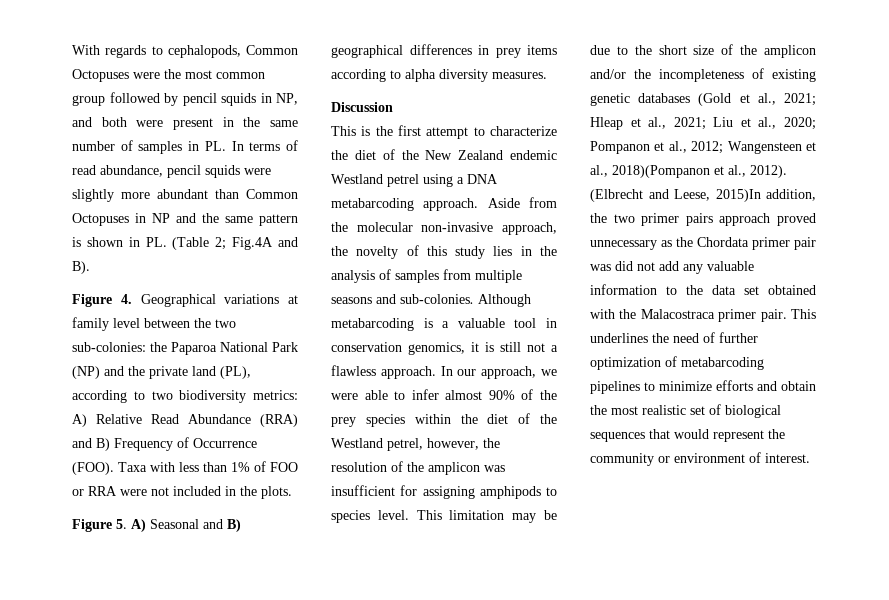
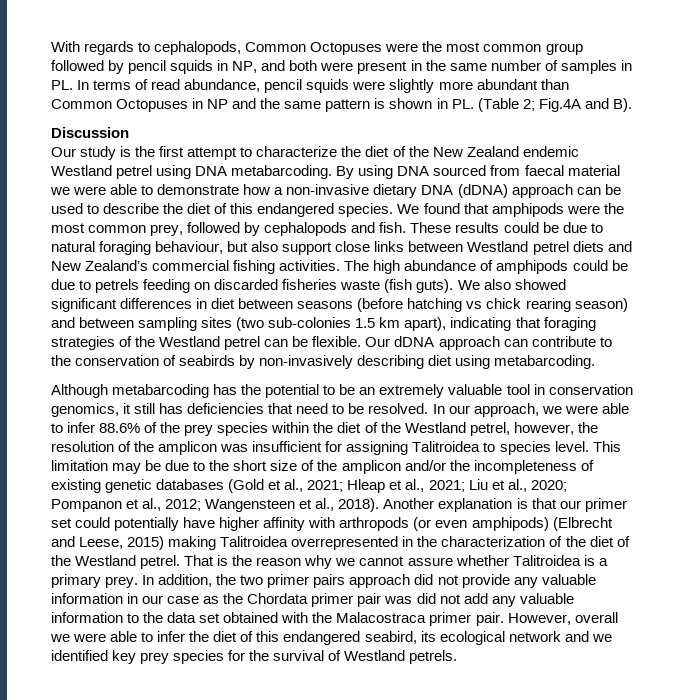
[72,294,298,307] [72,317,236,331] [72,342,298,355] [72,366,251,379] [72,390,298,403] [72,414,298,427] [72,437,257,451] [72,461,298,475] [72,486,292,499] [72,519,241,532] [331,44,557,58] [331,69,547,82] // Figure 4. Geographical variations at family level between the two sub-colonies: the Paparoa National Park (NP) and the private land (PL), according to two biodiversity metrics: A) Relative Read Abundance (RRA) and B) Frequency of Occurrence (FOO). Taxa with less than 1% of FOO or RRA were not included in the plots. // Figure 5. A) Seasonal and B) geographical differences in prey items according to alpha diversity measures. -> (632, 105) none
[331,126,356,136] This -> [51,146,117,160] Our study
[457,174,498,184] [331,197,557,211] [331,222,557,235] [331,245,557,259] [331,269,522,283] [331,294,531,307] [331,318,450,331] a DNA metabarcoding approach. Aside from the molecular non-invasive approach, the novelty of this study lies in the analysis of samples from multiple seasons and sub-colonies. Although metabarcoding is a -> [195,165,620,179] [50,184,621,198] [51,203,624,217] [51,222,603,236] [51,241,632,255] [51,260,628,274] [51,279,566,293] [51,298,628,312] [51,317,596,331] [51,336,612,350] [51,355,596,369] [51,384,445,398] DNA metabarcoding. By using DNA sourced from faecal material we were able to demonstrate how a non-invasive dietary DNA (dDNA) approach can be used to describe the diet of this endangered species. We found that amphipods were the most common prey, followed by cephalopods and fish. These results could be due to natural foraging behaviour, but also support close links between Westland petrel diets and New Zealand’s commercial fishing activities. The high abundance of amphipods could be due to petrels feeding on discarded fisheries waste (fish guts). We also showed significant differences in diet between seasons (before hatching vs chick rearing season) and between sampling sites (two sub-colonies 1.5 km apart), indicating that foraging strategies of the Westland petrel can be flexible. Our dDNA approach can contribute to the conservation of seabirds by non-invasively describing diet using metabarcoding. // Although metabarcoding has the potential to be an extremely
[485,342,558,352] [331,365,436,379] is still not a flawless approach. -> [134,403,429,414] still has deficiencies that need to be resolved.
[445,390,515,400] almost 90% -> [99,423,141,433] 88.6%
[479,486,541,499] amphipods -> [412,441,481,452] Talitroidea
[612,165,787,178] [590,189,761,202] 2018)(Pompanon et al., 2012). (Elbrecht and Leese, 2015)In -> [338,498,627,512] [51,517,613,531] [51,536,630,550] [51,555,608,569] [51,574,155,588] 2018). Another explanation is that our primer set could potentially have higher affinity with arthropods (or even amphipods) (Elbrecht and Leese, 2015) making Talitroidea overrepresented in the characterization of the diet of the Westland petrel. That is the reason why we cannot assure whether Talitroidea is a primary prey. In
[777,213,816,226] [590,240,657,250] proved unnecessary -> [414,574,596,588] [51,593,200,604] did not provide any valuable information in our case
[791,309,816,319] [590,332,758,343] [590,356,764,370] [590,380,816,394] [590,404,781,418] [590,429,785,442] [590,452,810,466] This underlines the need of further optimization of metabarcoding pipelines to minimize efforts and obtain the most realistic set of biological sequences that would represent the community or environment of interest. -> [507,612,618,625] [50,631,612,645] [51,650,458,664] However, overall we were able to infer the diet of this endangered seabird, its ecological network and we identified key prey species for the survival of Westland petrels.

